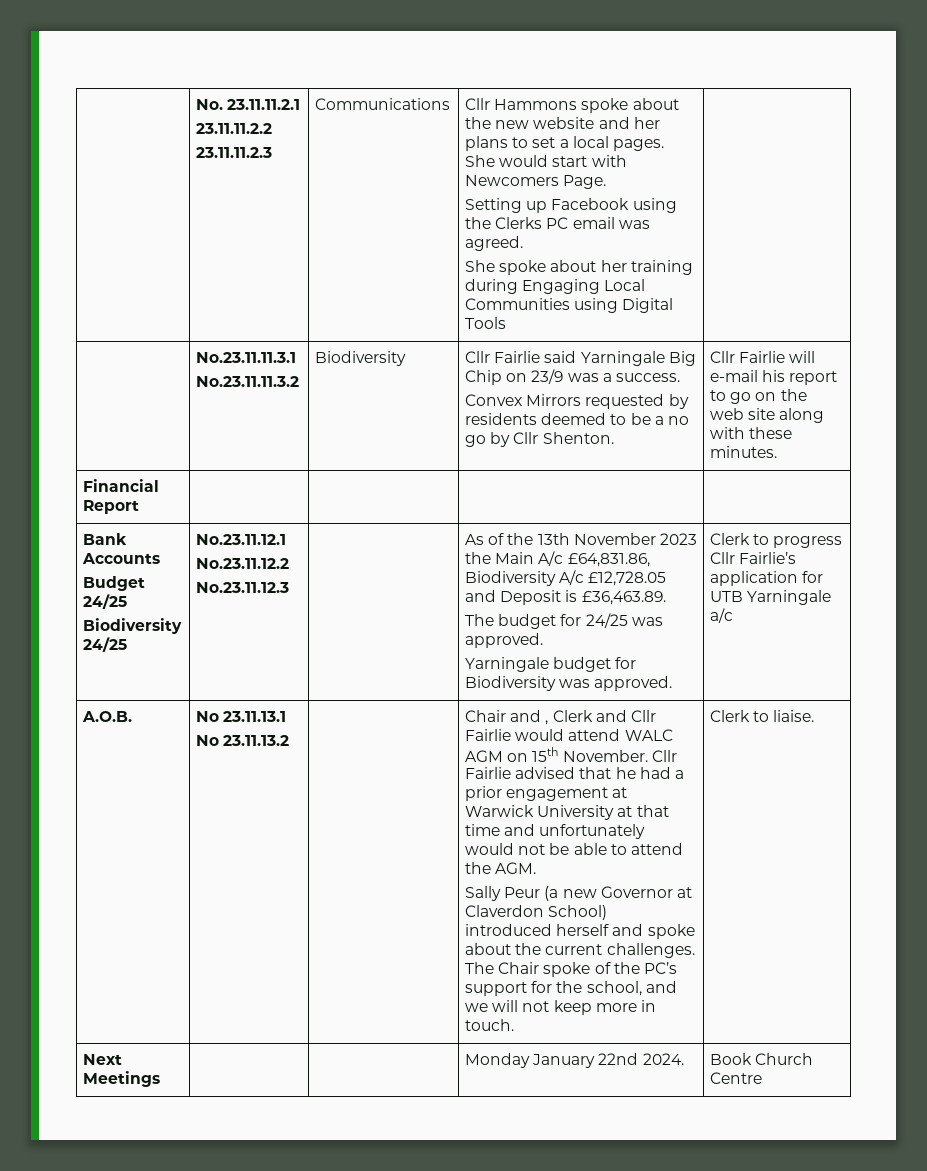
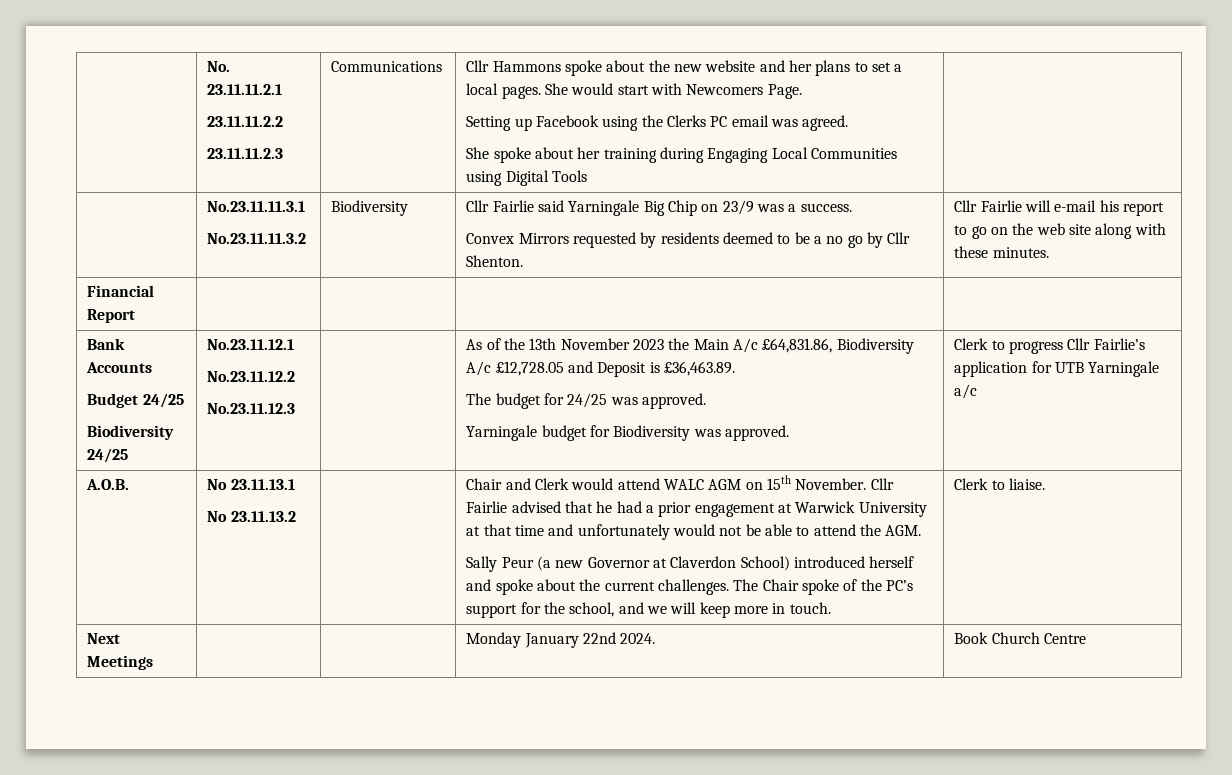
[545,710,656,725] [465,729,512,741] , Clerk and Cllr Fairlie -> [535,478,570,490] Clerk
[522,1001,550,1012] not -> (697, 608) none

